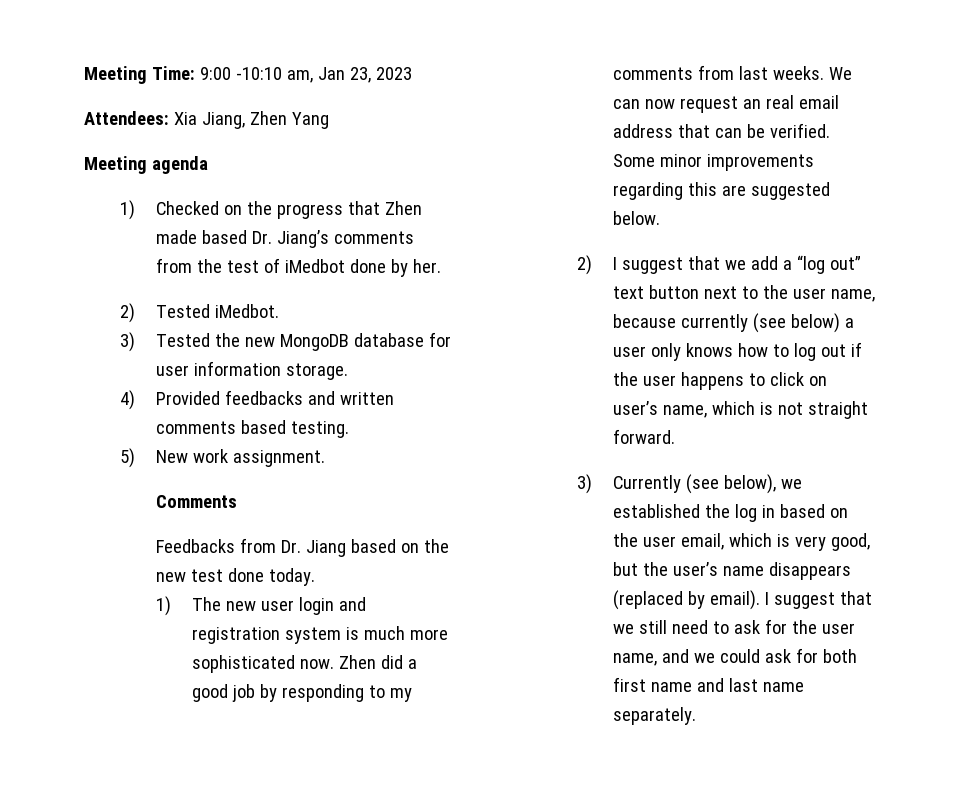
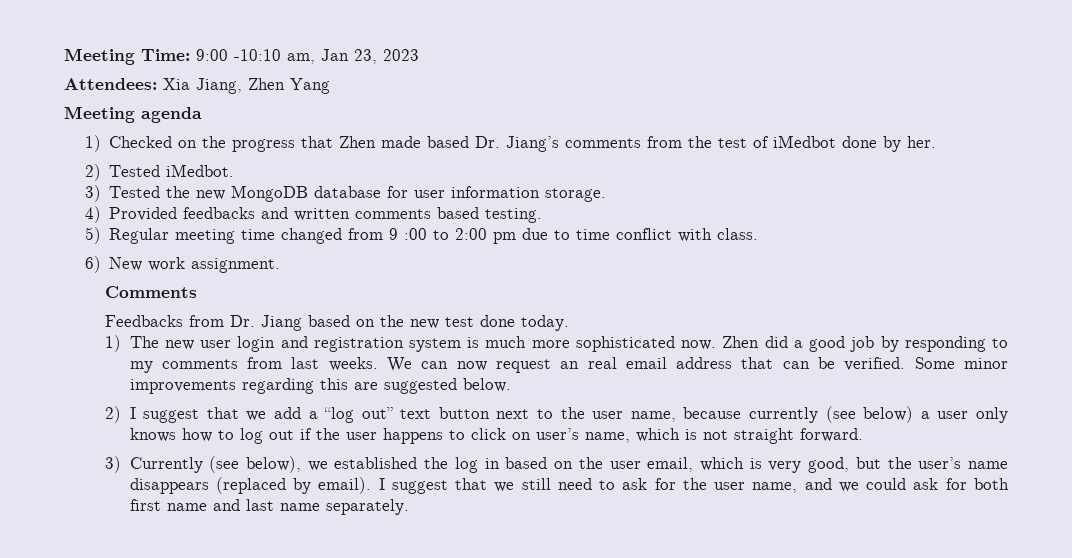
(136, 458) none -> [108,228,758,244] [84,256,101,273] Regular meeting time changed from 9 :00 to 2:00 pm due to time conflict with class. // 6)

